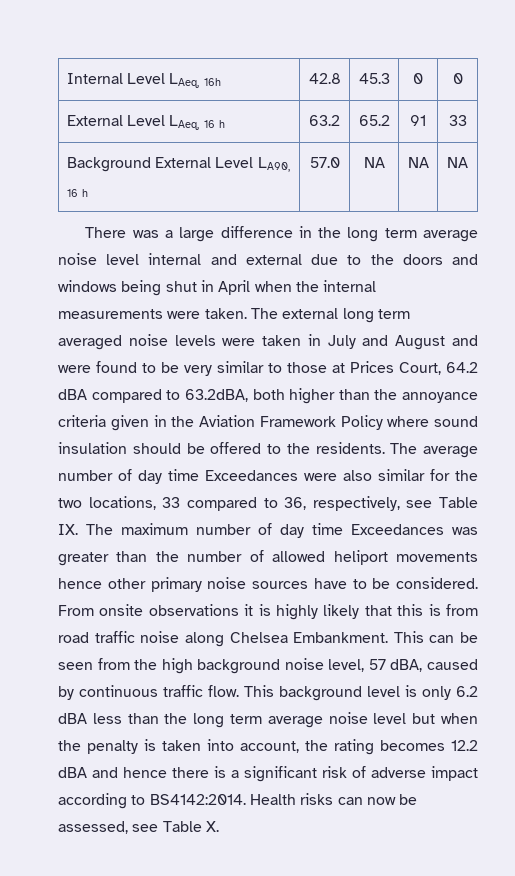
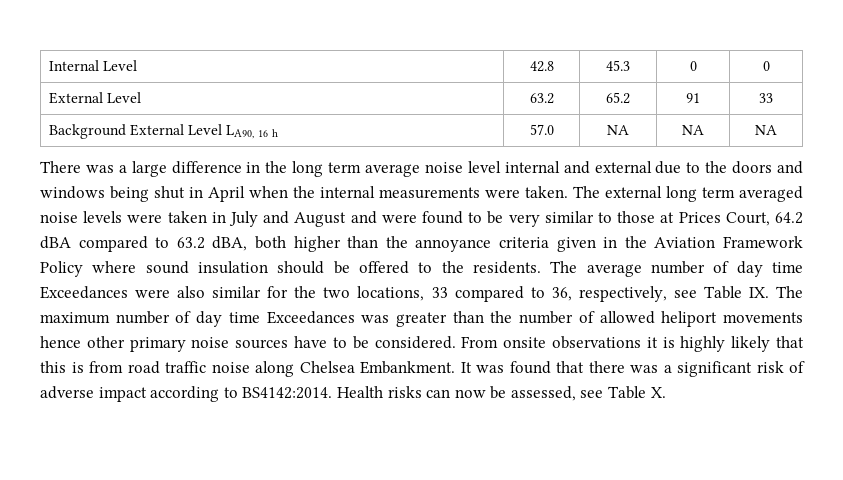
[169,73,221,88] LAeq, 16h -> (137, 65) none
[169,115,225,130] LAeq, 16 h -> (141, 97) none
[184,389,248,402] 63.2dBA, -> [176,236,248,251] 63.2 dBA,
[393,631,478,643] [58,658,478,674] [58,685,478,701] [58,712,479,728] [58,739,478,755] [58,766,226,778] This can be seen from the high background noise level, 57 dBA, caused by continuous traffic flow. This background level is only 6.2 dBA less than the long term average noise level but when the penalty is taken into account, the rating becomes 12.2 dBA and hence there is -> [460,361,658,374] It was found that there was

